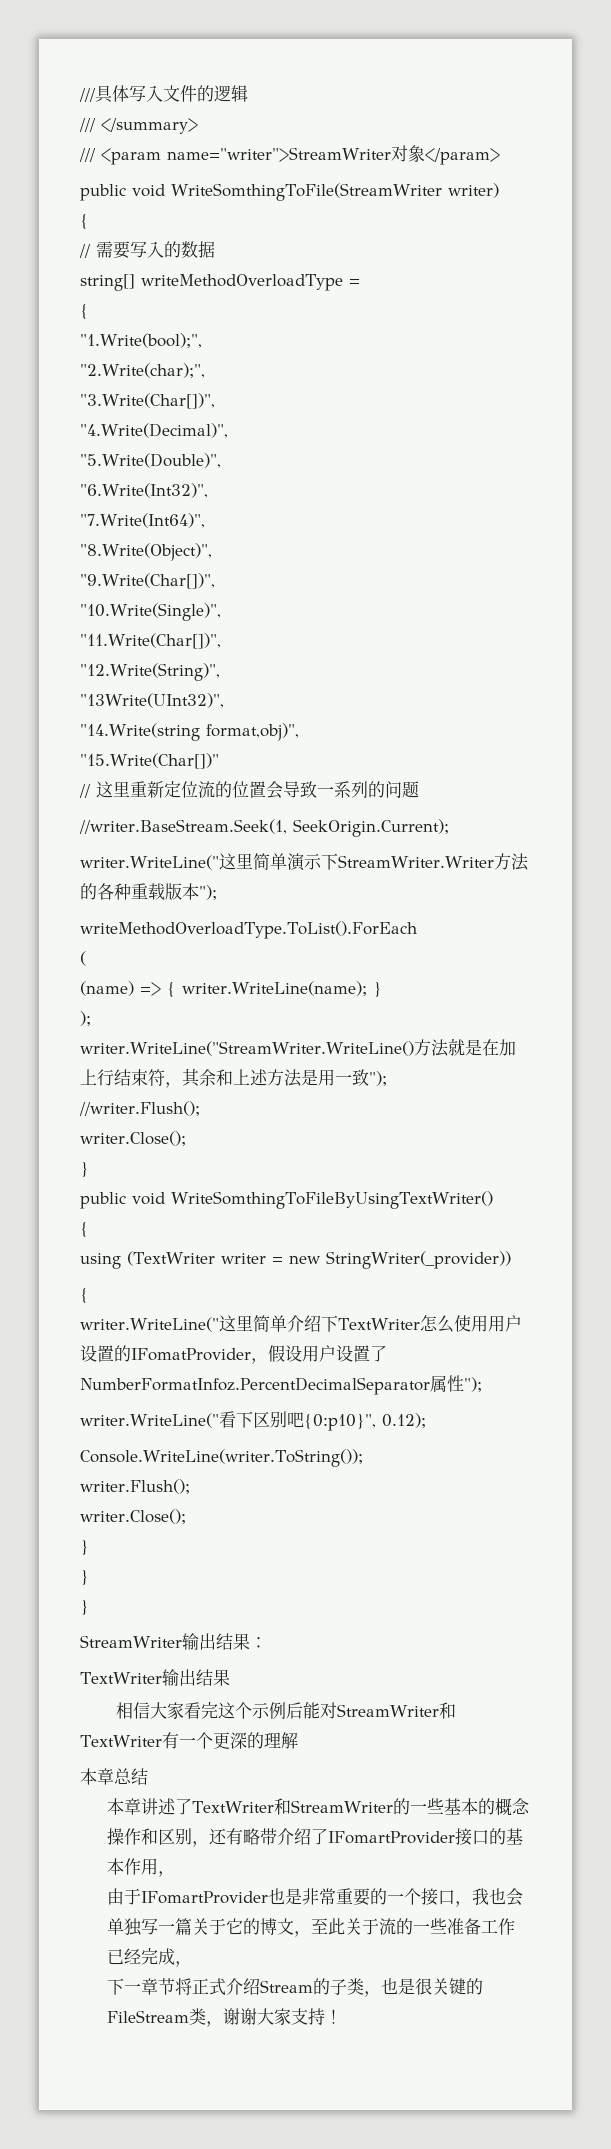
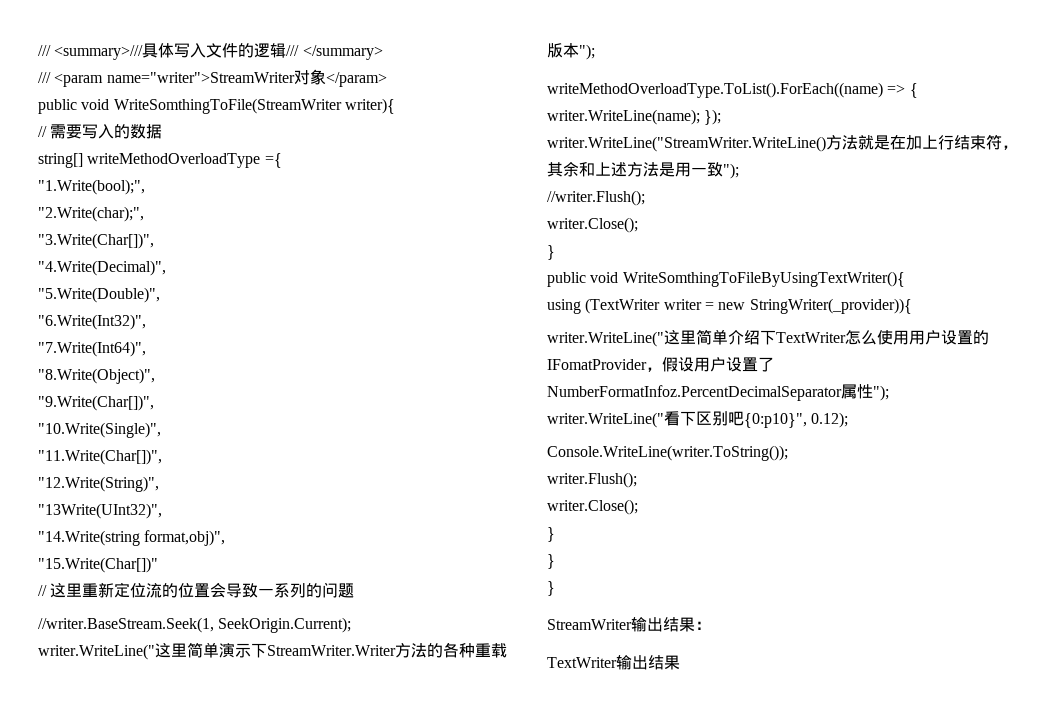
[79,88,96,102] /// -> [38,45,144,60] /// <summary>///
(248, 93) // -> (287, 50) none
[447,183,499,198] [80,213,89,229] writer) // { -> [344,98,395,114] writer){
[348,279,360,286] [80,303,89,319] = // { -> [264,153,282,168] ={
[80,921,417,939] [80,951,86,966] [80,981,134,996] writeMethodOverloadType.ToList().ForEach // ( // (name) -> [547,82,883,98] writeMethodOverloadType.ToList().ForEach((name)
[372,981,382,997] [80,1011,91,1026] } // ); -> [704,109,722,125] });
[171,1191,493,1209] [80,1221,89,1237] WriteSomthingToFileByUsingTextWriter() // { -> [622,271,905,287] WriteSomthingToFileByUsingTextWriter(){
[325,1251,511,1269] [80,1287,89,1303] StringWriter(_provider)) // { -> [749,298,912,314] StringWriter(_provider)){
[116,1702,457,1720] [80,1732,298,1749] [80,1768,148,1785] [107,1798,530,1816] [107,1828,524,1847] [107,1858,176,1877] [107,1888,524,1907] [107,1918,516,1937] [107,1948,193,1967] [107,1978,484,1997] [107,2008,343,2027] // 相信大家看完这个示例后能对StreamWriter和TextWriter有一个更深的理解 // 本章总结 // 本章讲述了TextWriter和StreamWriter的一些基本的概念操作和区别，还有略带介绍了IFomartProvider接口的基本作用， // 由于IFomartProvider也是非常重要的一个接口，我也会单独写一篇关于它的博文，至此关于流的一些准备工作已经完成， // 下一章节将正式介绍Stream的子类，也是很关键的FileStream类，谢谢大家支持！ -> (680, 662) none

